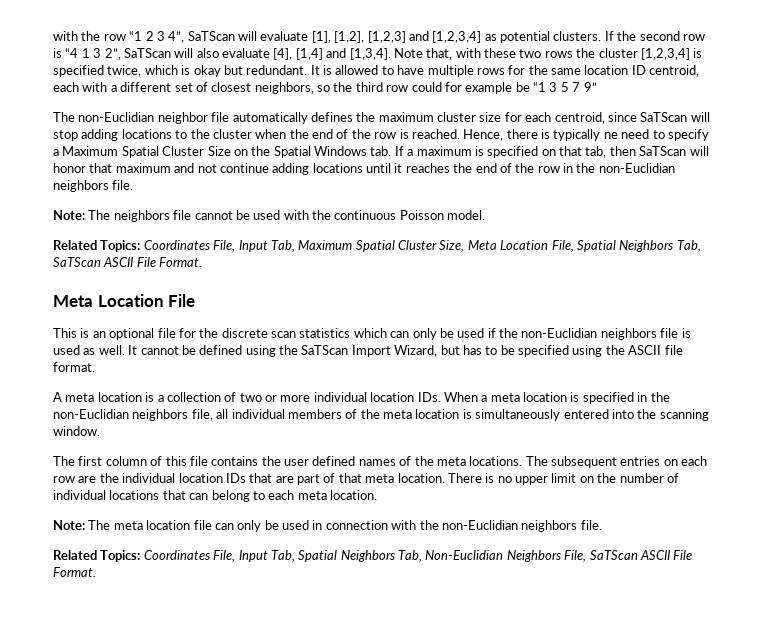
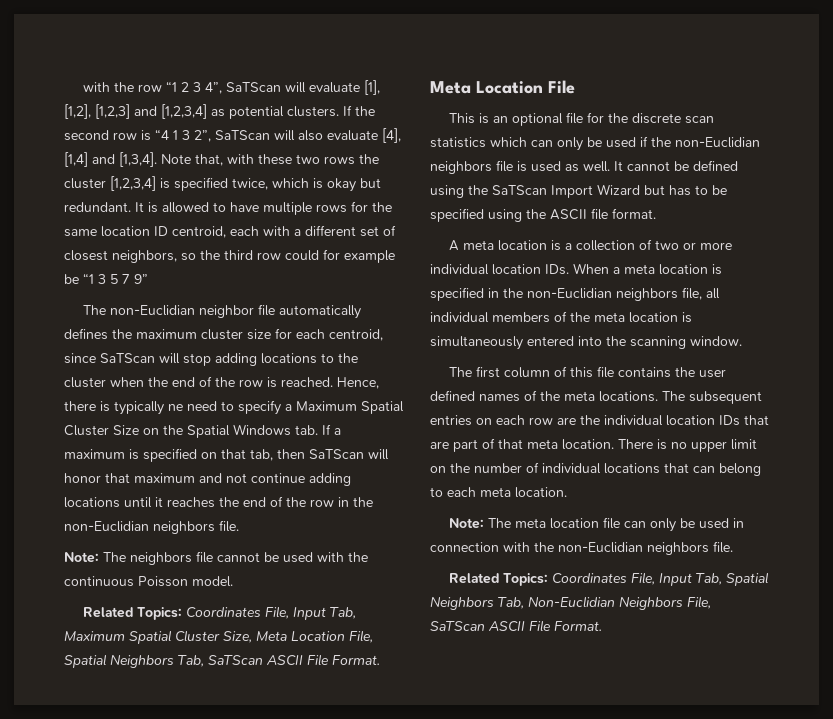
[394,345,438,357] Wizard, -> [597,184,640,195] Wizard

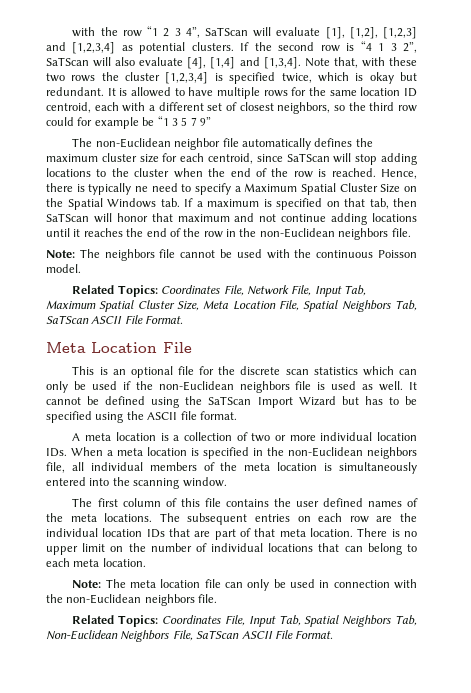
[110,305,196,316] non-Euclidian -> [95,138,171,148] non-Euclidean
[64,521,149,532] non-Euclidian -> [259,228,335,238] non-Euclidean
(290, 612) none -> [246,285,312,296] Network File,
[675,137,760,148] non-Euclidian -> [158,381,234,391] non-Euclidean
[527,288,612,299] non-Euclidian -> [288,447,363,457] non-Euclidean
[558,542,643,553] non-Euclidian -> [66,594,142,604] non-Euclidean
[528,596,615,608] Non-Euclidian -> [46,630,118,640] Non-Euclidean

